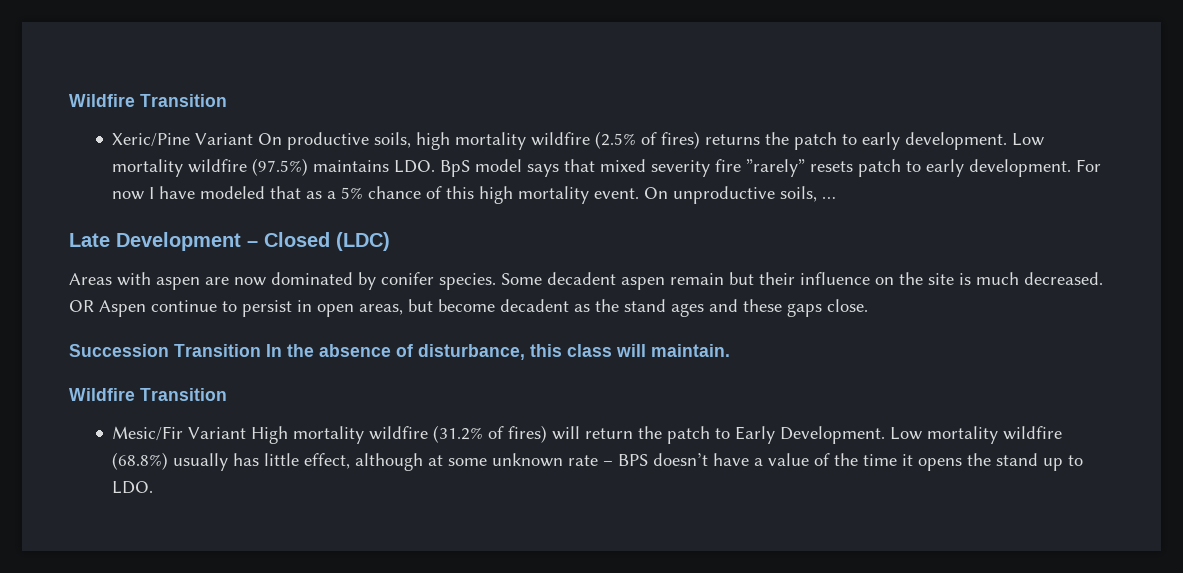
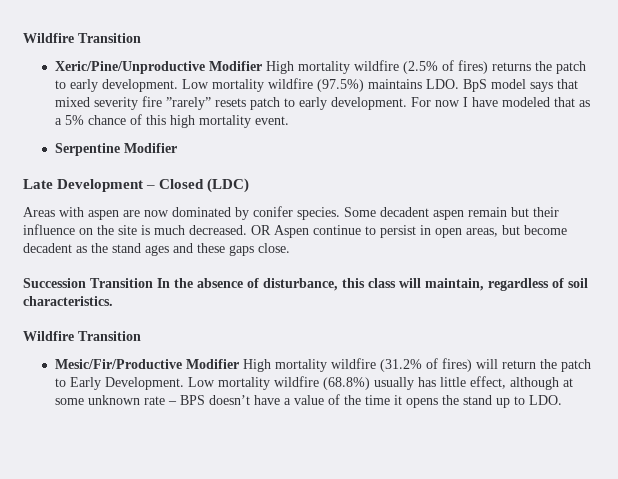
[69,94,227,107] [112,132,451,150] Wildfire Transition // Xeric/Pine Variant On productive soils, high -> [23,33,141,43] [55,61,295,74] Wildfire Transition // Xeric/Pine/Unproductive Modifier High
[644,186,837,204] On unproductive soils, … -> [55,143,178,156] // Serpentine Modifier
[651,344,730,357] [69,388,227,401] [112,426,247,441] maintain. // Wildfire Transition // Mesic/Fir Variant -> [425,278,588,291] [23,296,113,306] [23,331,141,341] [55,359,240,369] maintain, regardless of soil characteristics. // Wildfire Transition // Mesic/Fir/Productive Modifier

